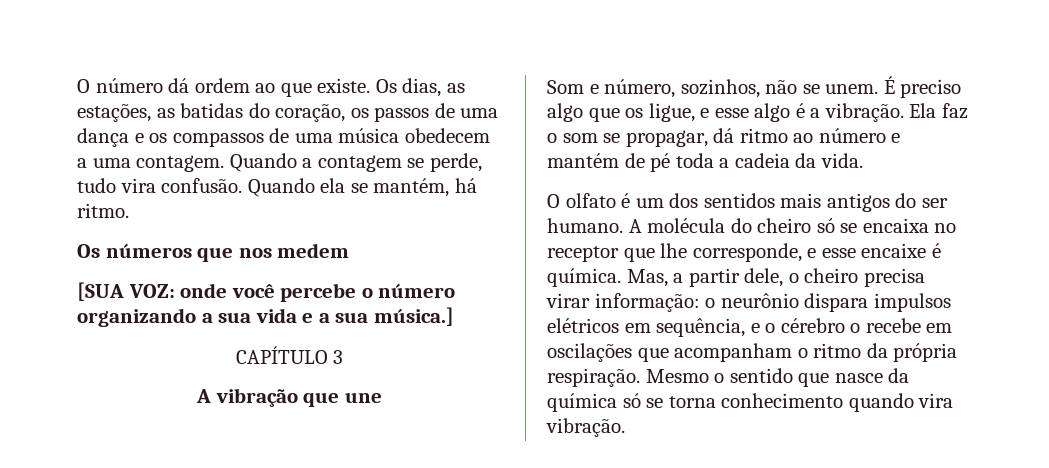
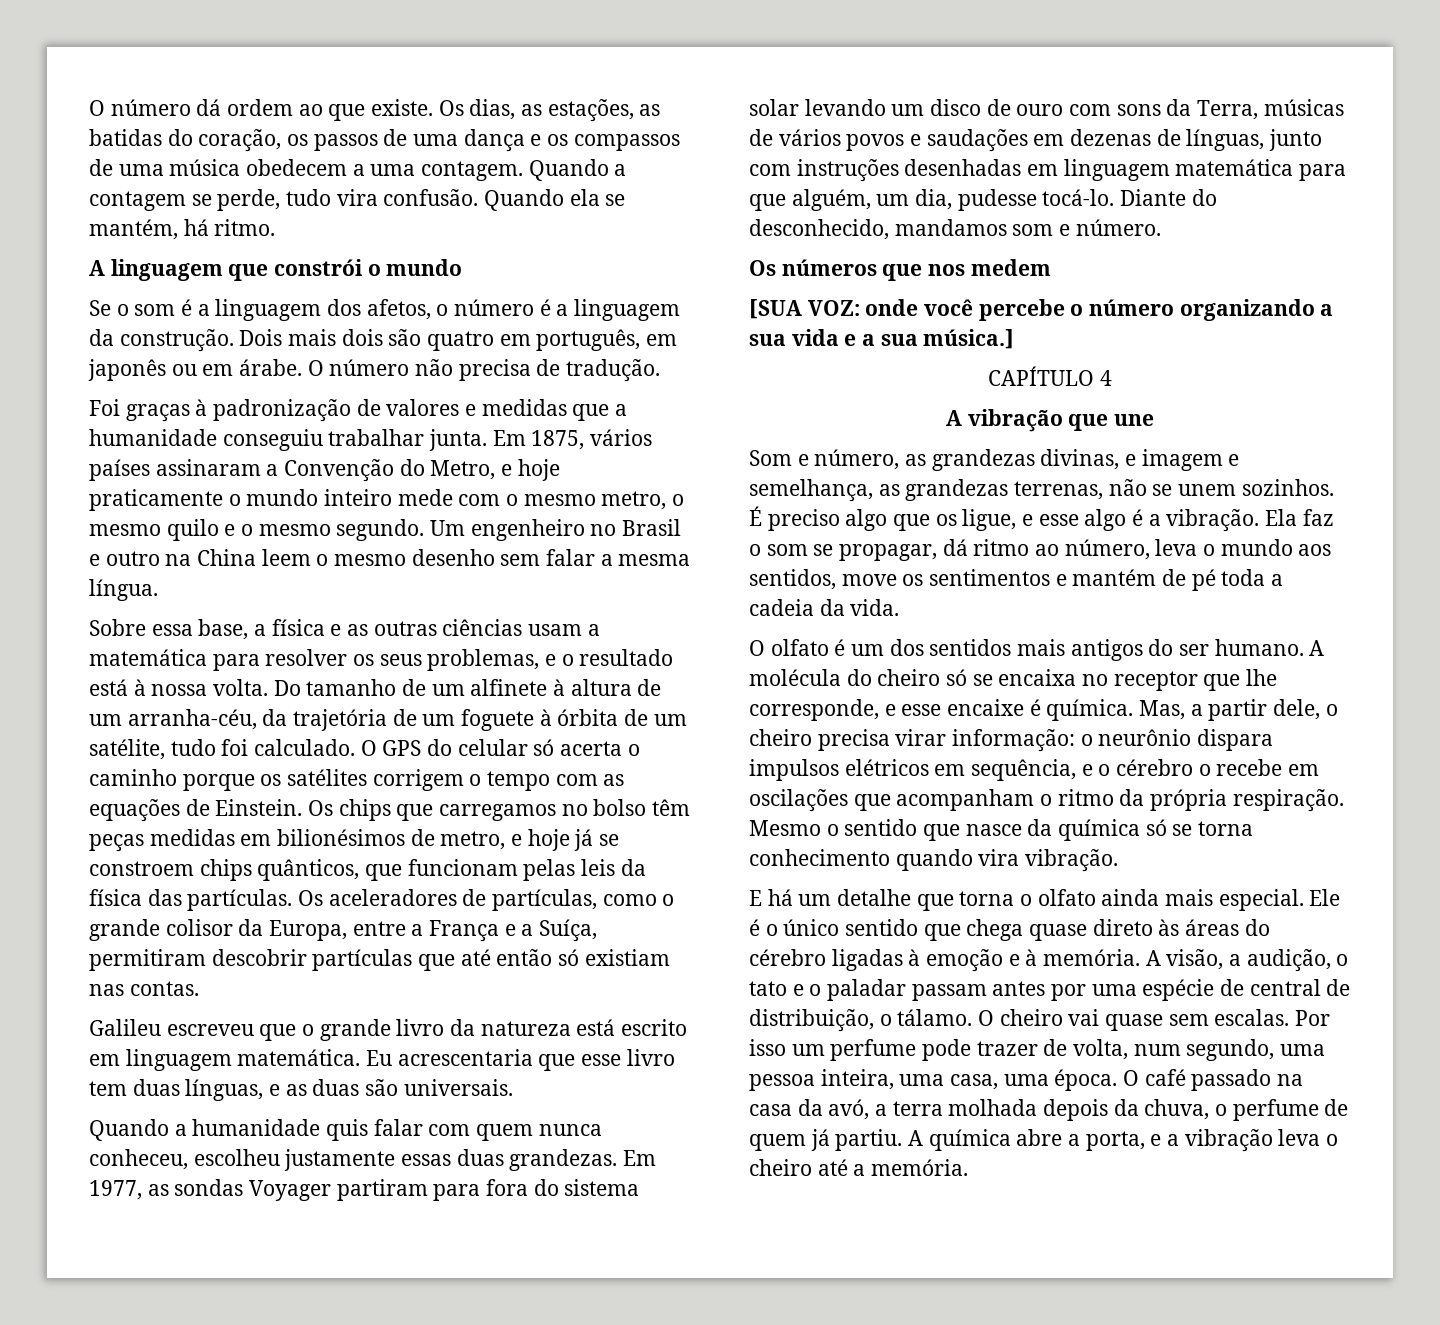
(129, 210) none -> [89,259,463,281] [89,299,681,321] [89,329,678,352] [88,359,661,382] [89,399,628,422] [89,429,653,451] [89,459,560,482] [89,489,685,511] [89,519,682,541] [89,549,691,566] [89,579,158,601] [89,619,600,640] [89,649,674,671] [89,679,662,696] [89,709,687,731] [89,739,640,760] [89,769,625,791] [89,799,691,822] [89,829,620,852] [89,859,646,881] [89,889,675,911] [89,919,598,942] [89,949,670,971] [89,981,199,996] [89,1019,688,1041] [89,1049,675,1071] [89,1079,513,1101] [89,1119,602,1141] [89,1149,657,1171] [89,1179,640,1201] [749,99,1344,120] [749,129,1323,152] [749,159,1347,182] [749,189,1217,211] [749,219,1161,240] // A linguagem que constrói o mundo // Se o som é a linguagem dos afetos, o número é a linguagem da construção. Dois mais dois são quatro em português, em japonês ou em árabe. O número não precisa de tradução. // Foi graças à padronização de valores e medidas que a humanidade conseguiu trabalhar junta. Em 1875, vários países assinaram a Convenção do Metro, e hoje praticamente o mundo inteiro mede com o mesmo metro, o mesmo quilo e o mesmo segundo. Um engenheiro no Brasil e outro na China leem o mesmo desenho sem falar a mesma língua. // Sobre essa base, a física e as outras ciências usam a matemática para resolver os seus problemas, e o resultado está à nossa volta. Do tamanho de um alfinete à altura de um arranha-céu, da trajetória de um foguete à órbita de um satélite, tudo foi calculado. O GPS do celular só acerta o caminho porque os satélites corrigem o tempo com as equações de Einstein. Os chips que carregamos no bolso têm peças medidas em bilionésimos de metro, e hoje já se constroem chips quânticos, que funcionam pelas leis da física das partículas. Os aceleradores de partículas, como o grande colisor da Europa, entre a França e a Suíça, permitiram descobrir partículas que até então só existiam nas contas. // Galileu escreveu que o grande livro da natureza está escrito em linguagem matemática. Eu acrescentaria que esse livro tem duas línguas, e as duas são universais. // Quando a humanidade quis falar com quem nunca conheceu, escolheu justamente essas duas grandezas. Em 1977, as sondas Voyager partiram para fora do sistema solar levando um disco de ouro com sons da Terra, músicas de vários povos e saudações em dezenas de línguas, junto com instruções desenhadas em linguagem matemática para que alguém, um dia, pudesse tocá-lo. Diante do desconhecido, mandamos som e número.
[333,350,344,364] 3 -> [1099,370,1112,386] 4
[680,79,879,98] sozinhos, não se unem. -> [905,449,1240,471] [749,479,1334,502] as grandezas divinas, e imagem e semelhança, as grandezas terrenas, não se unem sozinhos.
[818,128,886,143] número -> [1064,539,1332,560] [749,569,1051,590] número, leva o mundo aos sentidos, move os sentimentos
(625, 427) none -> [749,889,1341,911] [749,919,1270,941] [749,949,1349,972] [749,979,1351,1001] [749,1009,1331,1032] [749,1039,1326,1061] [749,1069,1304,1091] [749,1099,1349,1121] [749,1129,1339,1152] [749,1159,969,1176] // E há um detalhe que torna o olfato ainda mais especial. Ele é o único sentido que chega quase direto às áreas do cérebro ligadas à emoção e à memória. A visão, a audição, o tato e o paladar passam antes por uma espécie de central de distribuição, o tálamo. O cheiro vai quase sem escalas. Por isso um perfume pode trazer de volta, num segundo, uma pessoa inteira, uma casa, uma época. O café passado na casa da avó, a terra molhada depois da chuva, o perfume de quem já partiu. A química abre a porta, e a vibração leva o cheiro até a memória.

